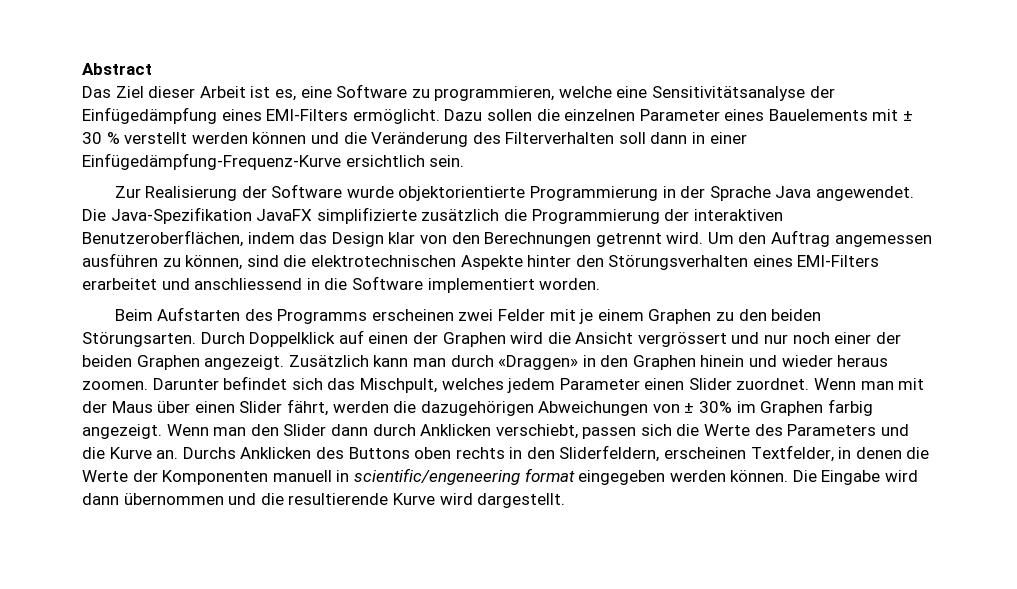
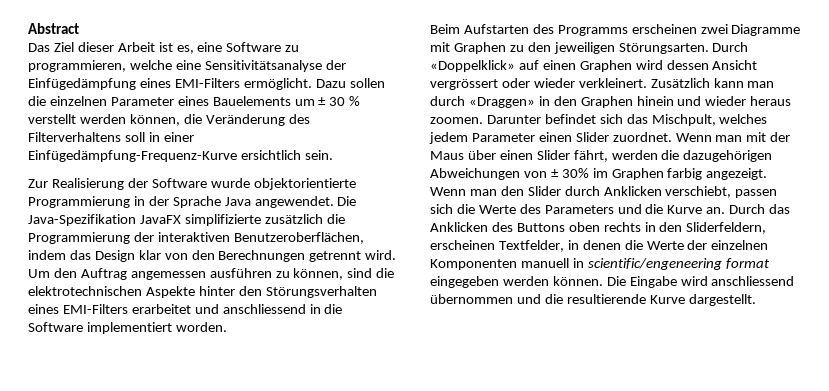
[872,109,899,121] mit -> [294,99,315,106] um
[252,132,339,144] können und -> [129,114,180,126] können,
[505,132,688,144] Filterverhalten soll dann -> [28,132,145,142] Filterverhaltens soll
[498,309,644,324] Felder mit je einem -> [731,24,801,36] [430,42,450,52] Diagramme mit
[771,309,822,321] beiden -> [553,42,615,54] jeweiligen
[249,332,336,347] Doppelklick -> [430,60,515,72] «Doppelklick»
[412,332,438,344] der -> (576, 65) none
[547,332,571,344] die -> [666,60,709,70] dessen
[731,332,901,344] [82,355,285,370] und nur noch einer der beiden Graphen angezeigt. -> [501,78,647,88] oder wieder verkleinert.
[330,424,368,436] dann -> (561, 191) none
[182,447,236,459] Durchs -> [729,204,791,214] Durch das
(158, 476) none -> [711,240,769,250] einzelnen
[82,493,119,505] dann -> [711,276,795,286] anschliessend
[439,493,473,505] wird -> (685, 299) none

